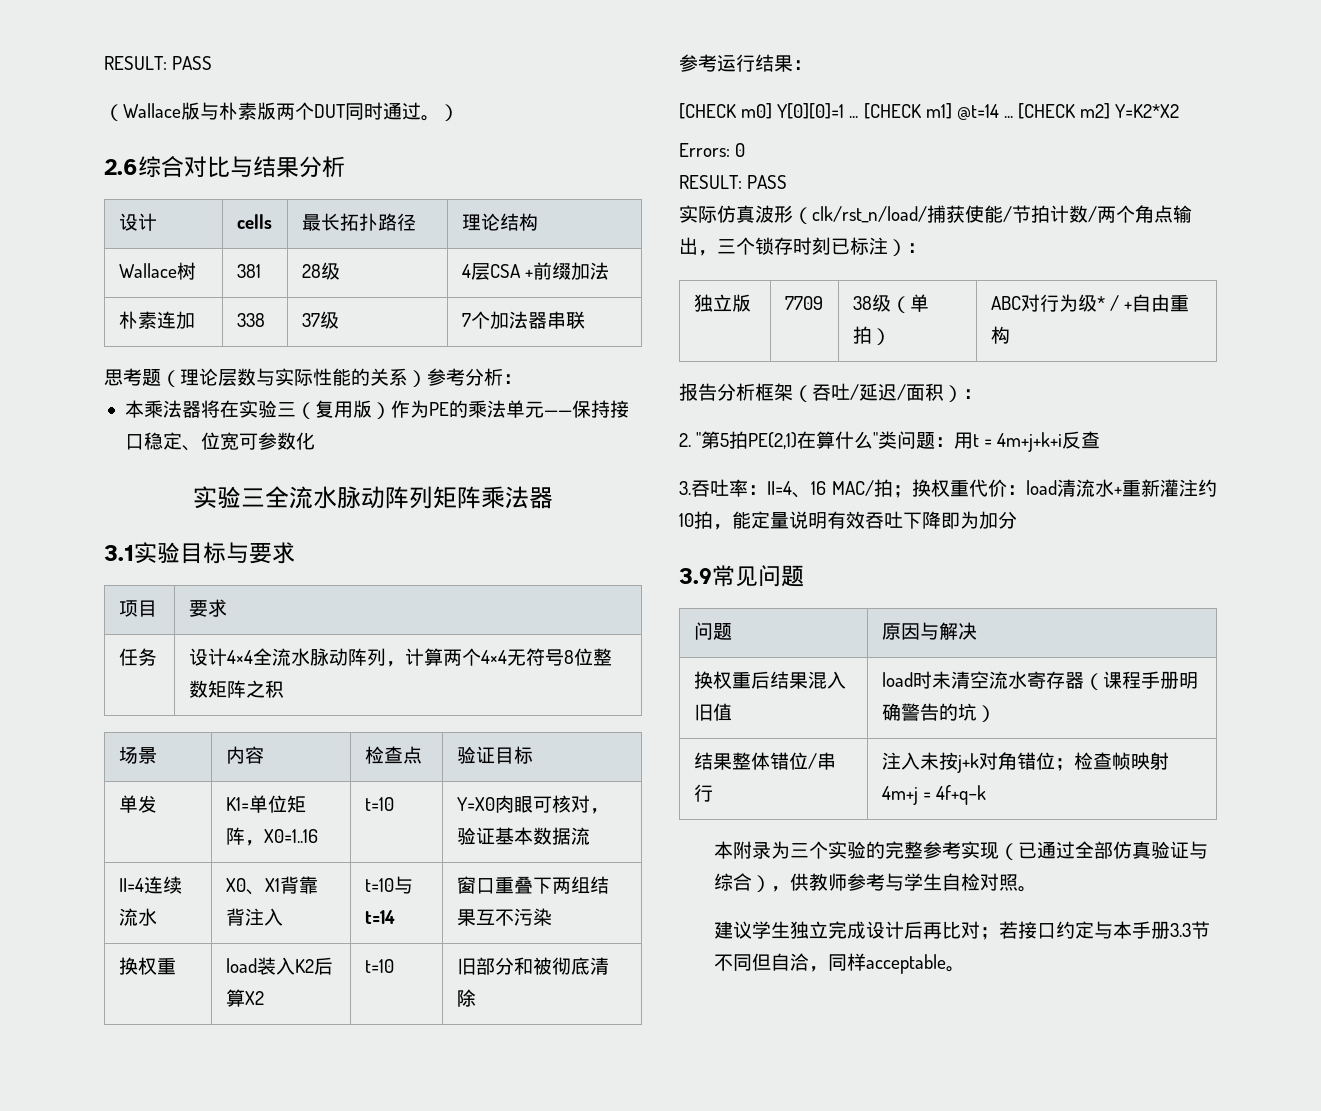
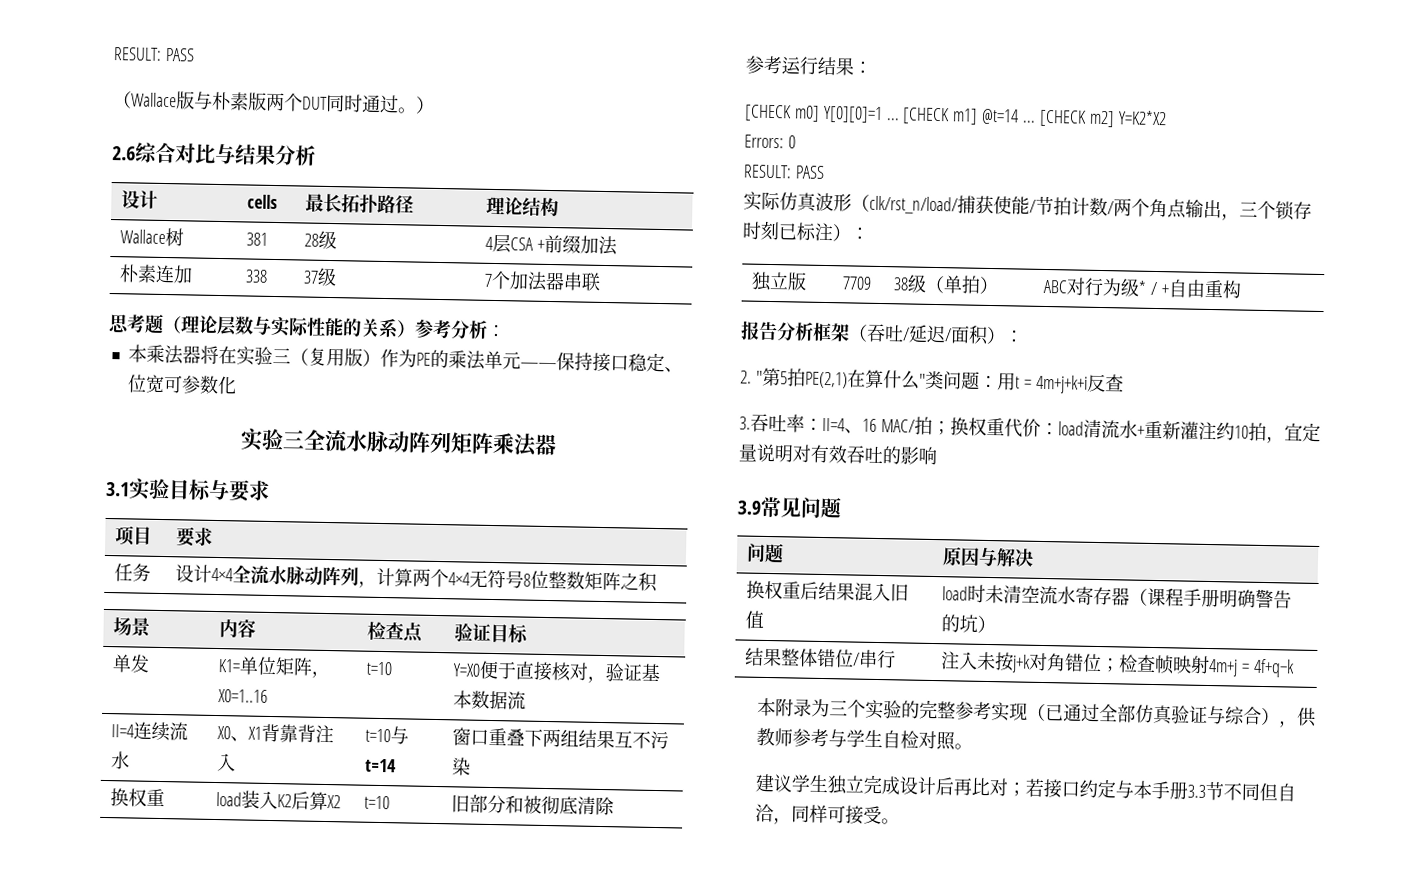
[494,795,552,813] 肉眼可 -> [479,660,554,682] 便于直接
[732,511,751,529] 能 -> [1283,423,1303,441] 宜
(827, 520) none -> [792,444,812,463] 对
[903,511,1017,529] 下降即为加分 -> [882,446,938,466] 的影响
[866,954,947,974] acceptable -> [826,805,882,825] 可接受

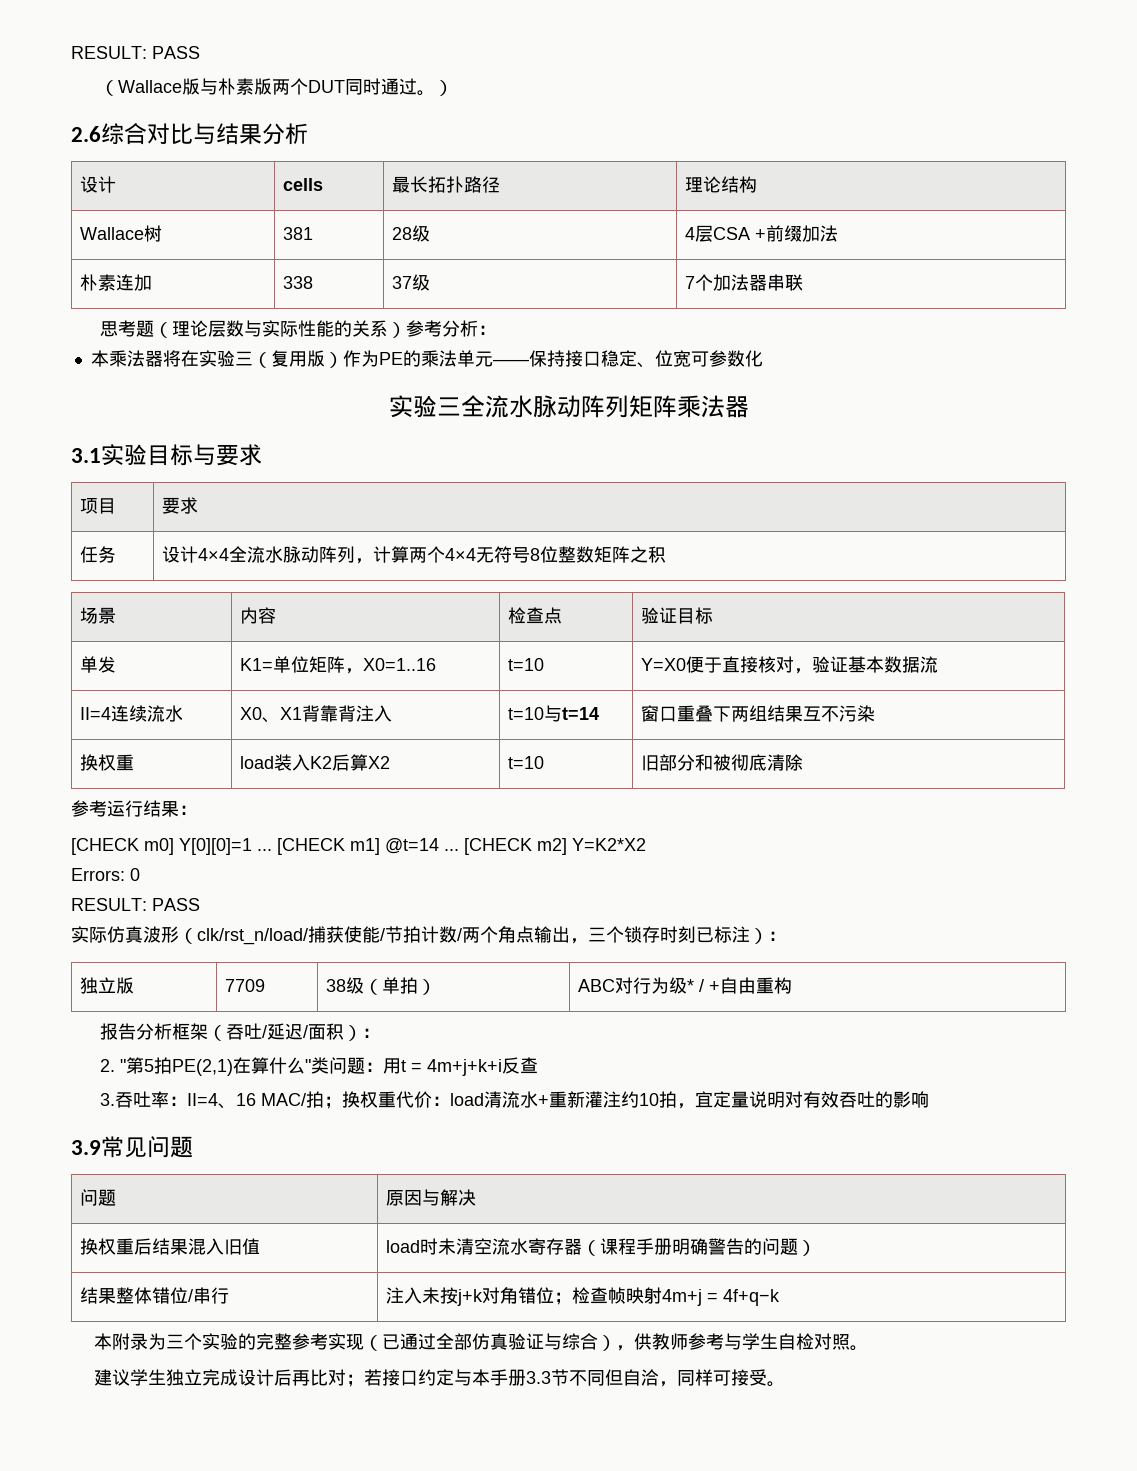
[959,614,979,633] 坑 -> [762,1238,799,1255] 问题

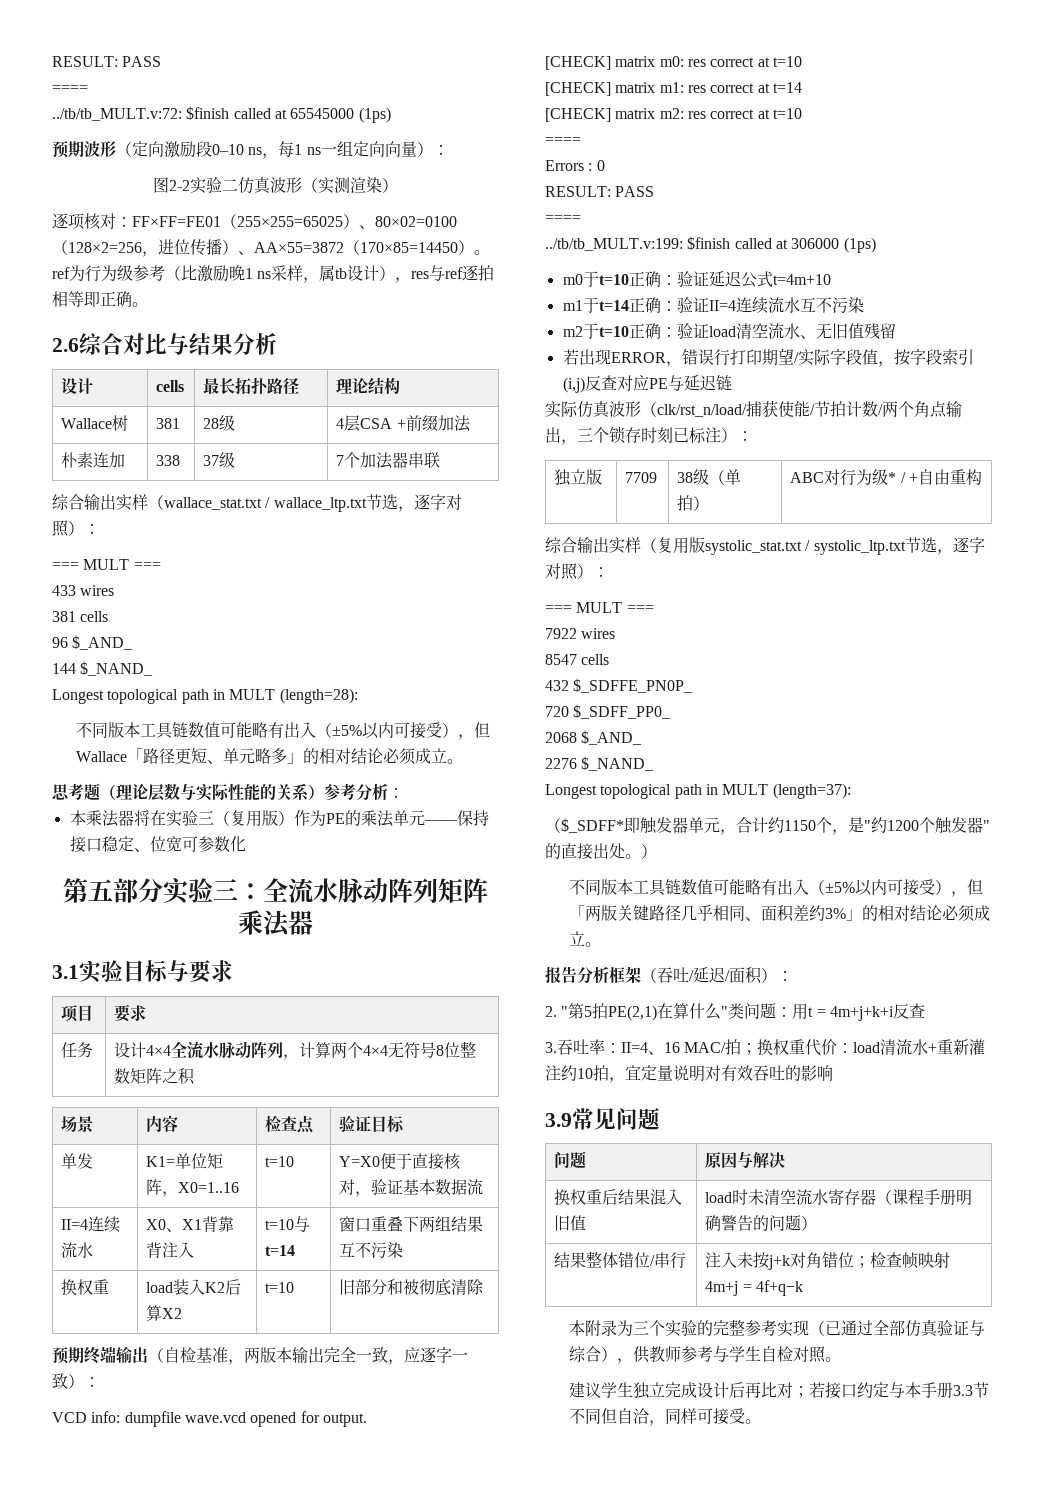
[71,46,200,59] [100,78,454,96] RESULT: PASS // （Wallace版与朴素版两个DUT同时通过。） -> [52,56,162,67] [52,85,88,93] [52,106,391,123] [52,141,449,159] [153,176,398,194] [52,213,457,230] [52,239,490,257] [52,265,495,283] [52,291,148,307] RESULT: PASS // ==== // ../tb/tb_MULT.v:72: $finish called at 65545000 (1ps) // 预期波形（定向激励段0–10 ns，每1 ns一组定向向量）： // 图2-2实验二仿真波形（实测渲染） // 逐项核对：FF×FF=FE01（255×255=65025）、80×02=0100（128×2=256，进位传播）、AA×55=3872（170×85=14450）。ref为行为级参考（比激励晚1 ns采样，属tb设计），res与ref逐拍相等即正确。
(804, 282) none -> [52,494,462,512] [52,520,100,537] [52,559,161,570] [52,585,115,596] [52,611,109,622] [52,635,134,650] [52,661,154,676] [52,688,358,704] [75,722,490,740] [75,748,463,765] // 综合输出实样（wallace_stat.txt / wallace_ltp.txt节选，逐字对照）： // === MULT === // 433 wires // 381 cells // 96 $_AND_ // 144 $_NAND_ // Longest topological path in MULT (length=28): // 不同版本工具链数值可能略有出入（±5%以内可接受），但Wallace「路径更短、单元略多」的相对结论必须成立。
[388,395,461,418] 实验三 -> [63,878,263,904] 第五部分实验三：
[71,800,197,817] [71,838,646,855] [71,868,140,881] [71,898,200,911] 参考运行结果： // [CHECK m0] Y[0][0]=1 ... [CHECK m1] @t=14 ... [CHECK m2] Y=K2*X2 // Errors: 0 // RESULT: PASS -> [52,1346,468,1365] [52,1373,100,1389] [52,1411,367,1427] [545,56,802,70] [545,82,802,96] [545,108,802,122] [545,137,581,145] [545,160,605,171] [545,186,655,197] [545,215,581,223] [545,236,876,253] [562,271,831,288] [562,297,864,314] [562,323,896,339] [562,348,974,367] [562,375,732,393] 预期终端输出（自检基准，两版本输出完全一致，应逐字一致）： // VCD info: dumpfile wave.vcd opened for output. // [CHECK] matrix m0: res correct at t=10 // [CHECK] matrix m1: res correct at t=14 // [CHECK] matrix m2: res correct at t=10 // ==== // Errors : 0 // RESULT: PASS // ==== // ../tb/tb_MULT.v:199: $finish called at 306000 (1ps) // m0于t=10正确：验证延迟公式t=4m+10 // m1于t=14正确：验证II=4连续流水互不污染 // m2于t=10正确：验证load清空流水、无旧值残留 // 若出现ERROR，错误行打印期望/实际字段值，按字段索引(i,j)反查对应PE与延迟链
(793, 985) none -> [545,537,985,555] [545,563,609,580] [545,602,654,613] [545,628,616,639] [545,654,610,665] [545,678,694,693] [545,704,672,719] [545,730,643,745] [545,756,655,771] [545,783,851,799] [545,817,990,835] [545,843,657,860] [568,879,983,897] [568,905,990,922] [568,931,601,947] // 综合输出实样（复用版systolic_stat.txt / systolic_ltp.txt节选，逐字对照）： // === MULT === // 7922 wires // 8547 cells // 432 $_SDFFE_PN0P_ // 720 $_SDFF_PP0_ // 2068 $_AND_ // 2276 $_NAND_ // Longest topological path in MULT (length=37): // （$_SDFF*即触发器单元，合计约1150个，是"约1200个触发器"的直接出处。） // 不同版本工具链数值可能略有出入（±5%以内可接受），但「两版关键路径几乎相同、面积差约3%」的相对结论必须成立。

